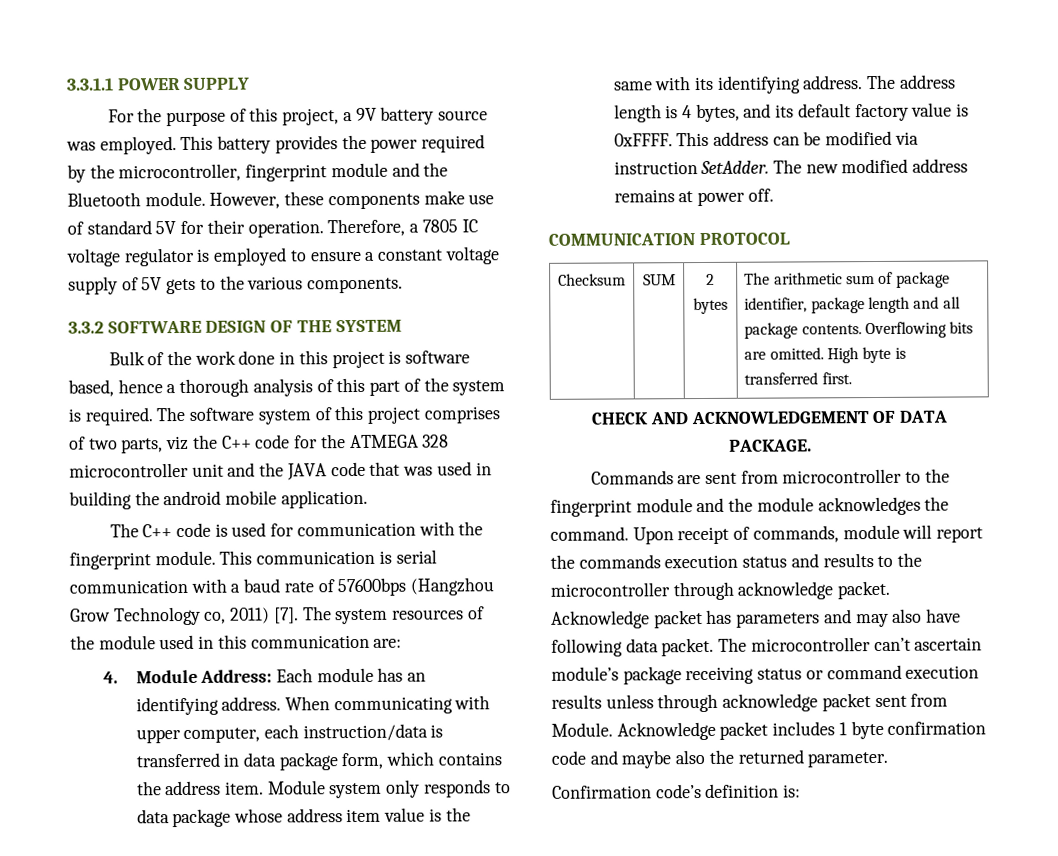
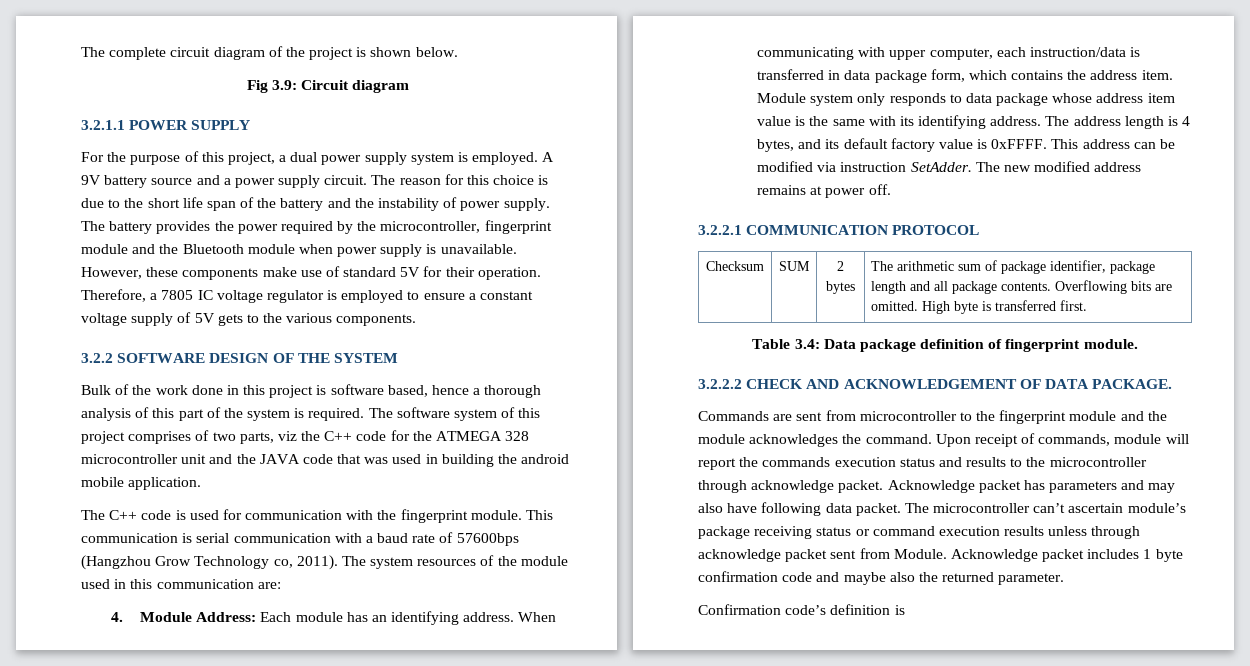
[66,77,114,91] 3.3.1.1 -> [81,46,458,60] [246,80,410,93] [81,120,125,130] The complete circuit diagram of the project is shown below. // Fig 3.9: Circuit diagram // 3.2.1.1
[355,106,489,125] [66,135,214,155] 9V battery source was employed. This -> [290,152,555,165] [81,174,549,188] [81,197,550,211] [81,221,105,231] dual power supply system is employed. A 9V battery source and a power supply circuit. The reason for this choice is due to the short life span of the battery and the instability of power supply. The
[144,191,206,207] module. -> [247,244,517,257] module when power supply is unavailable.
[68,321,104,334] 3.3.2 -> [81,353,113,363] 3.2.2
[230,607,299,624] 2011) [7]. -> [296,555,338,570] 2011).
(774, 195) none -> [698,225,742,235] 3.2.2.1
(852, 378) none -> [752,339,1138,352] [698,379,742,389] Table 3.4: Data package definition of fingerprint module. // 3.2.2.2
[783,784,802,798] is: -> [894,605,905,615] is

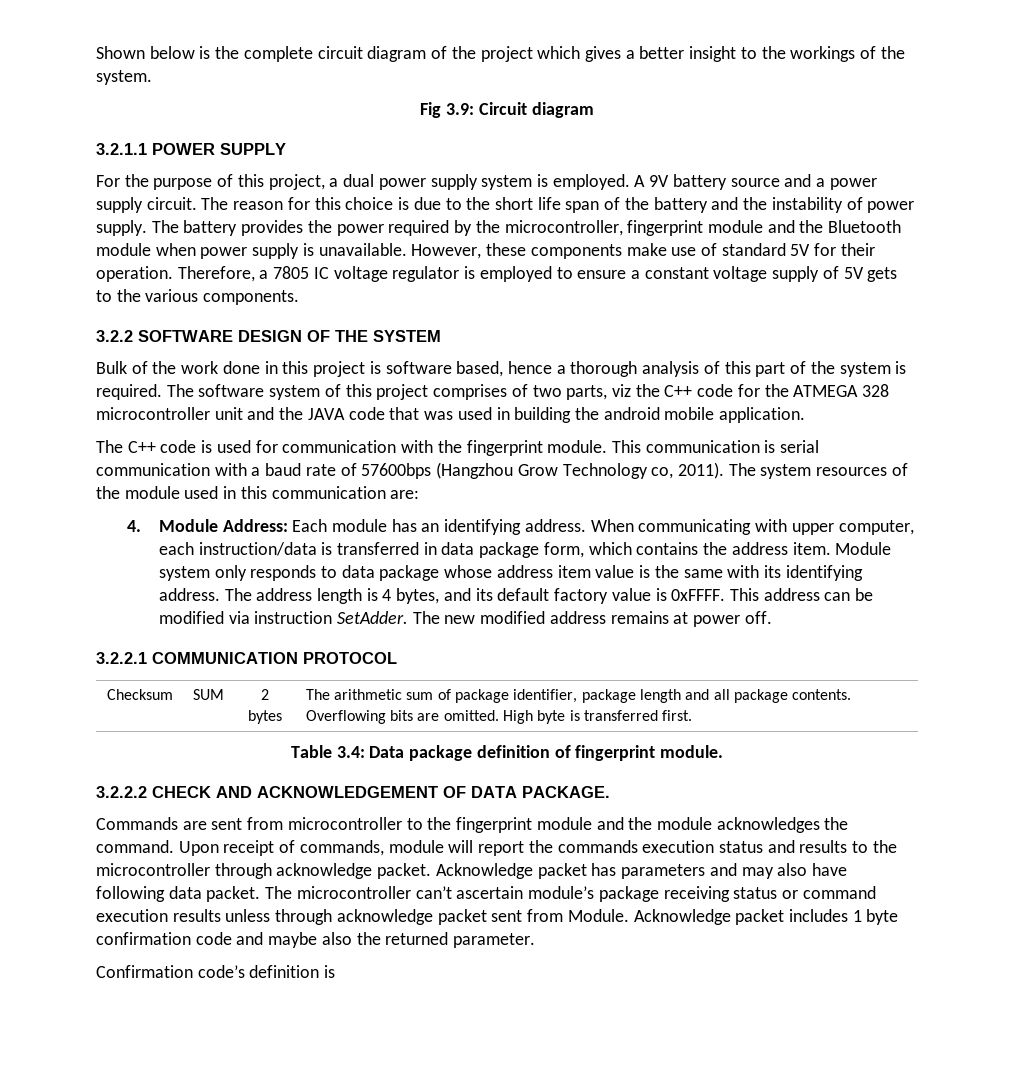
[81,47,105,57] The -> [96,46,240,59] Shown below is the
[356,47,458,57] is shown below. -> [537,46,905,62] [96,70,152,85] which gives a better insight to the workings of the system.

